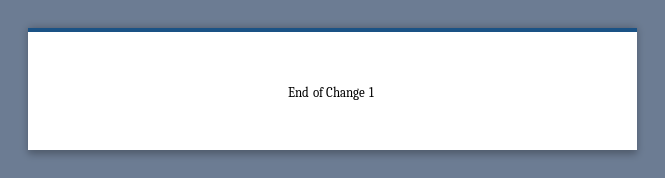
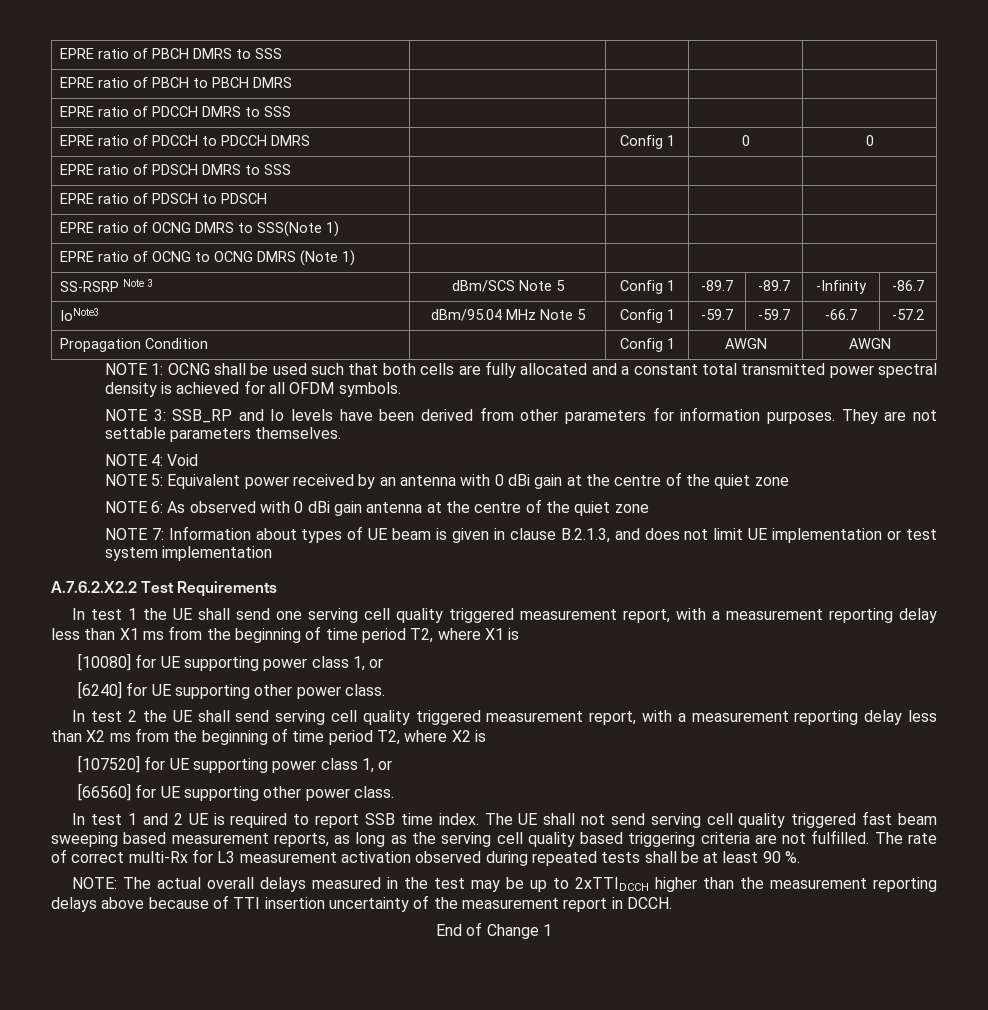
(288, 91) none -> [60,48,283,59] [60,77,293,88] [60,106,292,117] [60,135,311,146] [619,135,675,149] [741,135,750,146] [865,135,874,146] [60,164,292,175] [60,193,268,204] [60,221,340,237] [60,250,356,266] [60,279,155,292] [451,280,565,292] [619,280,675,294] [701,280,733,291] [758,280,790,291] [816,280,867,294] [892,280,924,291] [60,308,101,321] [430,309,586,321] [619,309,675,323] [701,309,733,320] [758,309,790,320] [825,309,857,320] [892,309,924,320] [60,338,209,352] [619,338,675,352] [724,338,767,349] [848,338,891,349] [104,361,938,378] [104,380,401,397] [104,407,938,424] [104,427,342,442] [104,454,199,466] [104,472,789,489] [104,499,649,516] [104,526,937,543] [104,546,273,561] [51,581,278,597] [72,608,937,623] [51,626,520,643] [77,653,384,671] [77,681,385,699] [72,710,937,725] [51,728,486,745] [77,755,393,773] [77,783,394,801] [72,811,937,828] [51,830,938,847] [51,849,801,866] [72,877,937,892] [51,895,672,912] EPRE ratio of PBCH DMRS to SSS | | | | // EPRE ratio of PBCH to PBCH DMRS | | | | // EPRE ratio of PDCCH DMRS to SSS | | | | // EPRE ratio of PDCCH to PDCCH DMRS | | Config 1 | 0 | 0 // EPRE ratio of PDSCH DMRS to SSS | | | | // EPRE ratio of PDSCH to PDSCH | | | | // EPRE ratio of OCNG DMRS to SSS(Note 1) | | | | // EPRE ratio of OCNG to OCNG DMRS (Note 1) | | | | // SS-RSRP Note 3 | dBm/SCS Note 5 | Config 1 | -89.7 | -89.7 | -Infinity | -86.7 // IoNote3 | dBm/95.04 MHz Note 5 | Config 1 | -59.7 | -59.7 | -66.7 | -57.2 // Propagation Condition | | Config 1 | AWGN | AWGN // NOTE 1: OCNG shall be used such that both cells are fully allocated and a constant total transmitted power spectral density is achieved for all OFDM symbols. // NOTE 3: SSB_RP and Io levels have been derived from other parameters for information purposes. They are not settable parameters themselves. // NOTE 4: Void // NOTE 5: Equivalent power received by an antenna with 0 dBi gain at the centre of the quiet zone // NOTE 6: As observed with 0 dBi gain antenna at the centre of the quiet zone // NOTE 7: Information about types of UE beam is given in clause B.2.1.3, and does not limit UE implementation or test system implementation // A.7.6.2.X2.2 Test Requirements // In test 1 the UE shall send one serving cell quality triggered measurement report, with a measurement reporting delay less than X1 ms from the beginning of time period T2, where X1 is // [10080] for UE supporting power class 1, or // [6240] for UE supporting other power class. // In test 2 the UE shall send serving cell quality triggered measurement report, with a measurement reporting delay less than X2 ms from the beginning of time period T2, where X2 is // [107520] for UE supporting power class 1, or // [66560] for UE supporting other power class. // In test 1 and 2 UE is required to report SSB time index. The UE shall not send serving cell quality triggered fast beam sweeping based measurement reports, as long as the serving cell quality based triggering criteria are not fulfilled. The rate of correct multi-Rx for L3 measurement activation observed during repeated tests shall be at least 90 %. // NOTE: The actual overall delays measured in the test may be up to 2xTTIDCCH higher than the measurement reporting delays above because of TTI insertion uncertainty of the measurement report in DCCH. //

